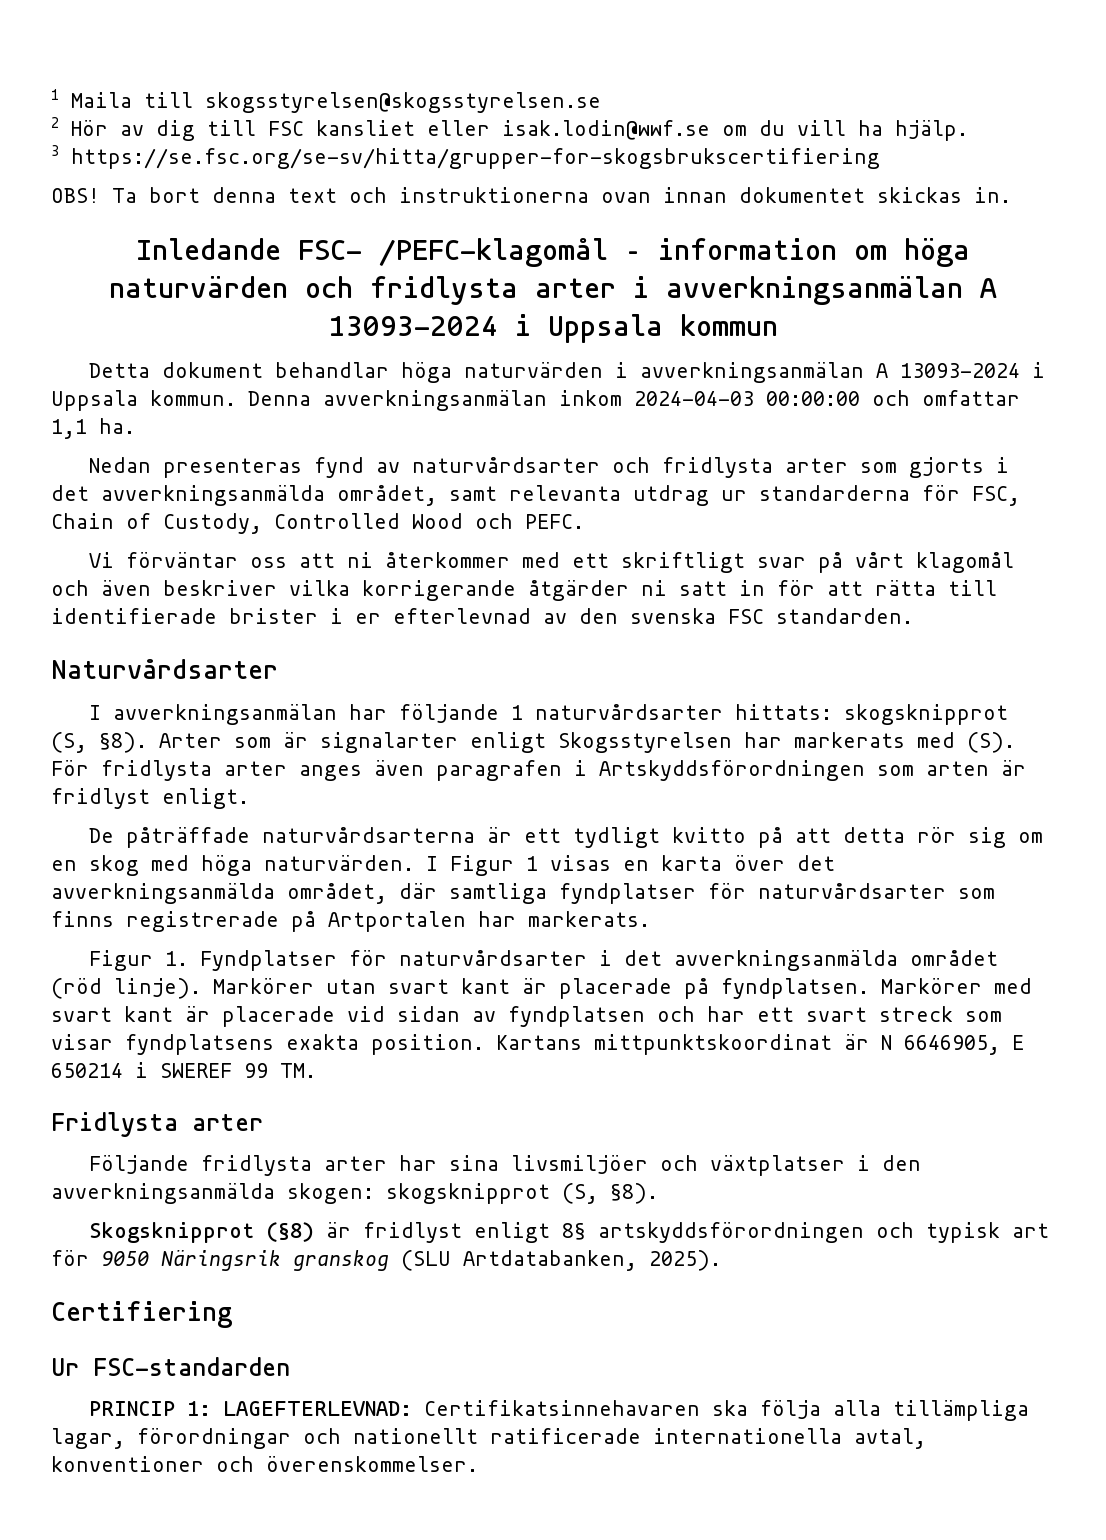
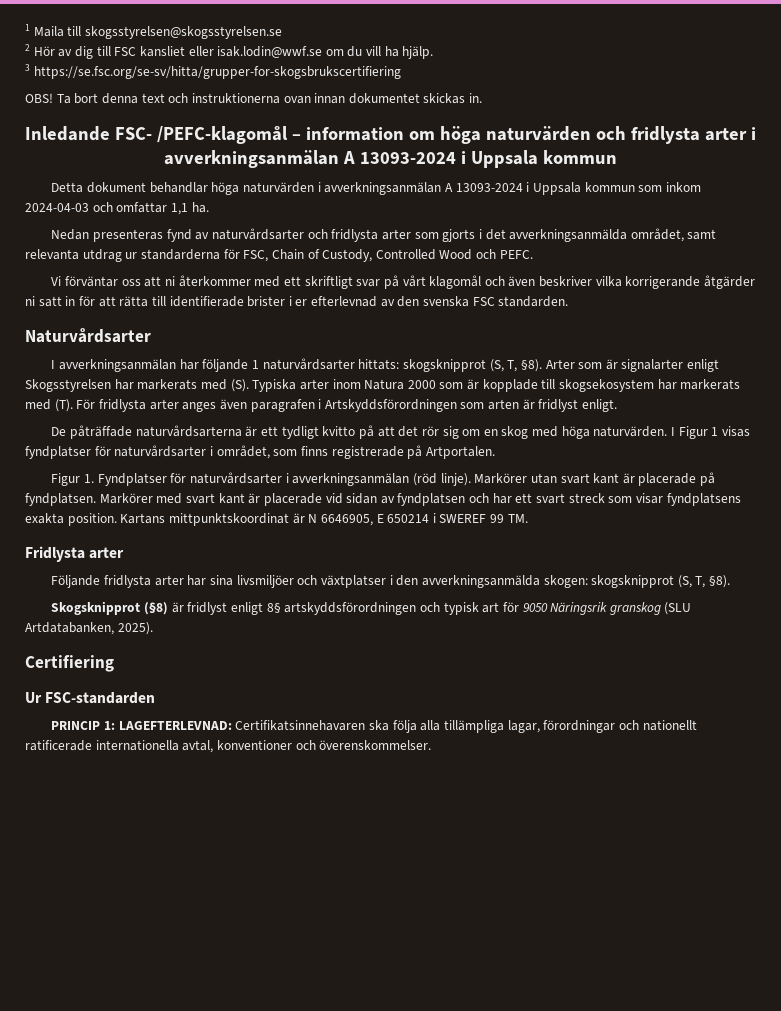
[150,390,547,411] kommun. Denna avverkningsanmälan -> [584,182,663,192] kommun som
[766,391,860,406] 00:00:00 -> (89, 207) none
(87, 742) none -> [507,360,518,372] T,
(1015, 742) none -> [252,379,741,392] [25,399,73,412] Typiska arter inom Natura 2000 som är kopplade till skogsekosystem har markerats med (T).
[843,827,906,843] detta -> [398,426,419,437] det
[623,855,835,871] [51,883,547,904] en karta över det avverkningsanmälda området, där samtliga -> (750, 431) none
(946, 891) none -> [209,445,270,459] i området,
[328,911,650,932] Artportalen har markerats. -> [425,446,495,459] Artportalen.
[624,950,999,971] det avverkningsanmälda området -> [292,473,410,486] avverkningsanmälan
(598, 1193) none -> [695,576,706,588] T,

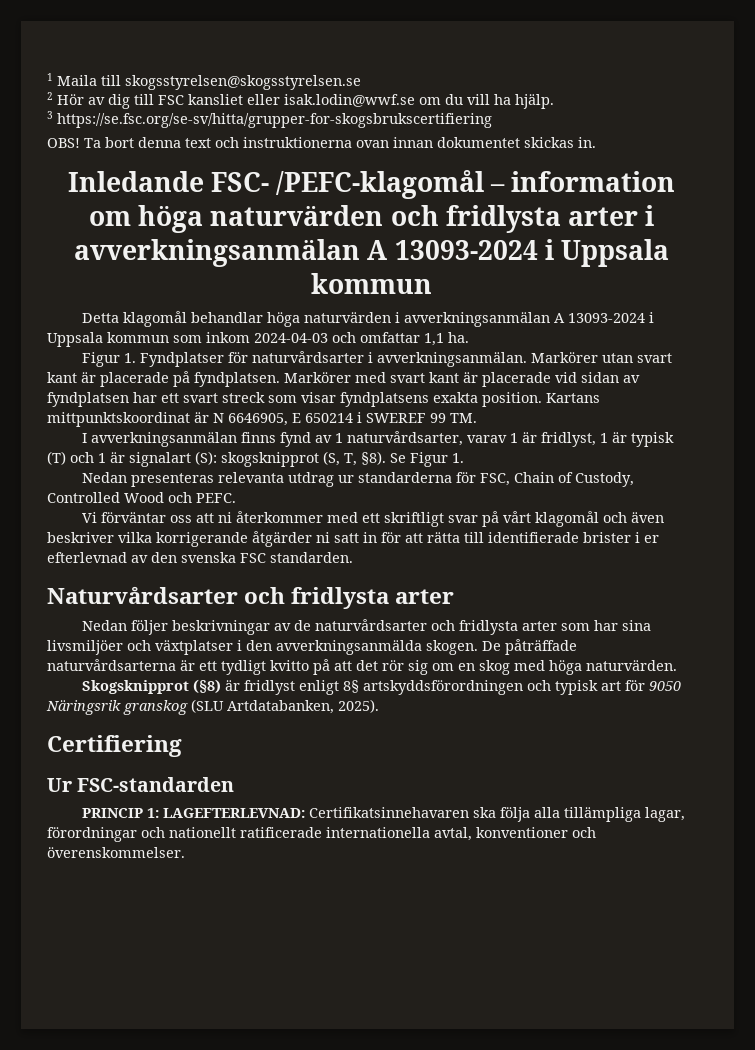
[87,182,147,193] dokument -> [123,311,188,327] klagomål
[51,228,717,242] Nedan presenteras fynd av naturvårdsarter och fridlysta arter som gjorts i det avverkningsanmälda området, samt -> [82,351,673,367] [47,371,640,387] [47,392,600,407] [47,412,477,427] [82,431,675,447] [47,451,464,467] [82,472,215,487] Figur 1. Fyndplatser för naturvårdsarter i avverkningsanmälan. Markörer utan svart kant är placerade på fyndplatsen. Markörer med svart kant är placerade vid sidan av fyndplatsen har ett svart streck som visar fyndplatsens exakta position. Kartans mittpunktskoordinat är N 6646905, E 650214 i SWEREF 99 TM. // I avverkningsanmälan finns fynd av 1 naturvårdsarter, varav 1 är fridlyst, 1 är typisk (T) och 1 är signalart (S): skogsknipprot (S, T, §8). Se Figur 1. // Nedan presenteras
[51,358,720,372] [25,379,741,392] [25,399,618,412] // I avverkningsanmälan har följande 1 naturvårdsarter hittats: skogsknipprot (S, T, §8). Arter som är signalarter enligt Skogsstyrelsen har markerats med (S). Typiska arter inom Natura 2000 som är kopplade till skogsekosystem har markerats med (T). För fridlysta arter anges även paragrafen i Artskyddsförordningen som arten är fridlyst enligt. // -> [244,587,455,609] [82,619,652,635] [47,640,478,655] och fridlysta arter // Nedan följer beskrivningar av de naturvårdsarter och fridlysta arter som har sina livsmiljöer och växtplatser i den avverkningsanmälda skogen.
[671,426,750,439] [25,445,495,459] [51,472,716,486] [25,493,741,506] [25,513,528,526] [25,546,125,562] [51,575,731,588] I Figur 1 visas fyndplatser för naturvårdsarter i området, som finns registrerade på Artportalen. // Figur 1. Fyndplatser för naturvårdsarter i avverkningsanmälan (röd linje). Markörer utan svart kant är placerade på fyndplatsen. Markörer med svart kant är placerade vid sidan av fyndplatsen och har ett svart streck som visar fyndplatsens exakta position. Kartans mittpunktskoordinat är N 6646905, E 650214 i SWEREF 99 TM. // Fridlysta arter // Följande fridlysta arter har sina livsmiljöer och växtplatser i den avverkningsanmälda skogen: skogsknipprot (S, T, §8). -> (677, 665) none

